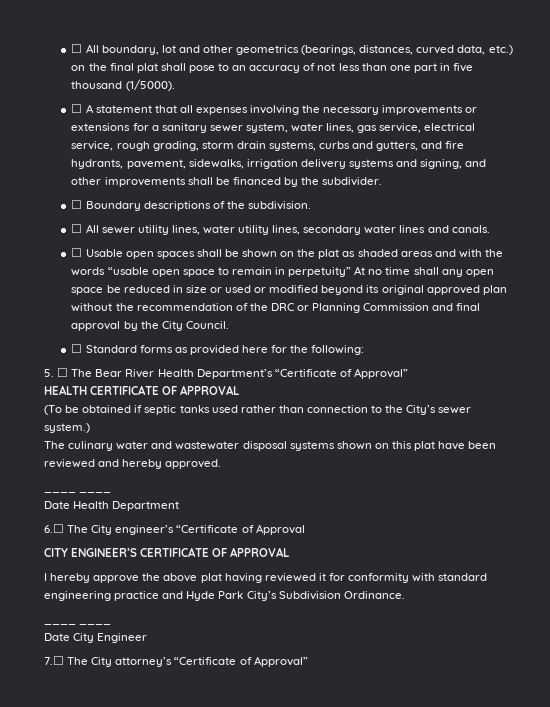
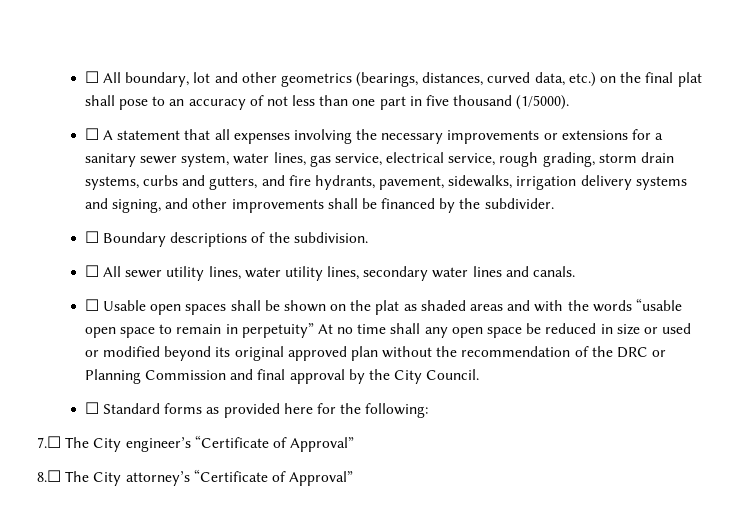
[44,368,408,379] [44,385,240,395] [44,405,472,415] [44,423,90,433] [44,441,497,451] [44,459,222,469] [44,491,112,493] [44,501,180,511] [44,524,64,533] 5. ☐ The Bear River Health Department’s “Certificate of Approval” // HEALTH CERTIFICATE OF APPROVAL // (To be obtained if septic tanks used rather than connection to the City’s sewer system.) // The culinary water and wastewater disposal systems shown on this plat have been reviewed and hereby approved. // ____ ____ // Date Health Department // 6.☐ -> [37,436,61,448] 7.☐
[255,524,305,535] [44,547,290,557] [44,573,488,583] [44,591,405,601] [44,623,112,625] [44,633,148,643] [44,656,64,665] Approval // CITY ENGINEER’S CERTIFICATE OF APPROVAL // I hereby approve the above plat having reviewed it for conformity with standard engineering practice and Hyde Park City’s Subdivision Ordinance. // ____ ____ // Date City Engineer // 7.☐ -> [290,437,355,452] [37,470,61,482] Approval” // 8.☐

